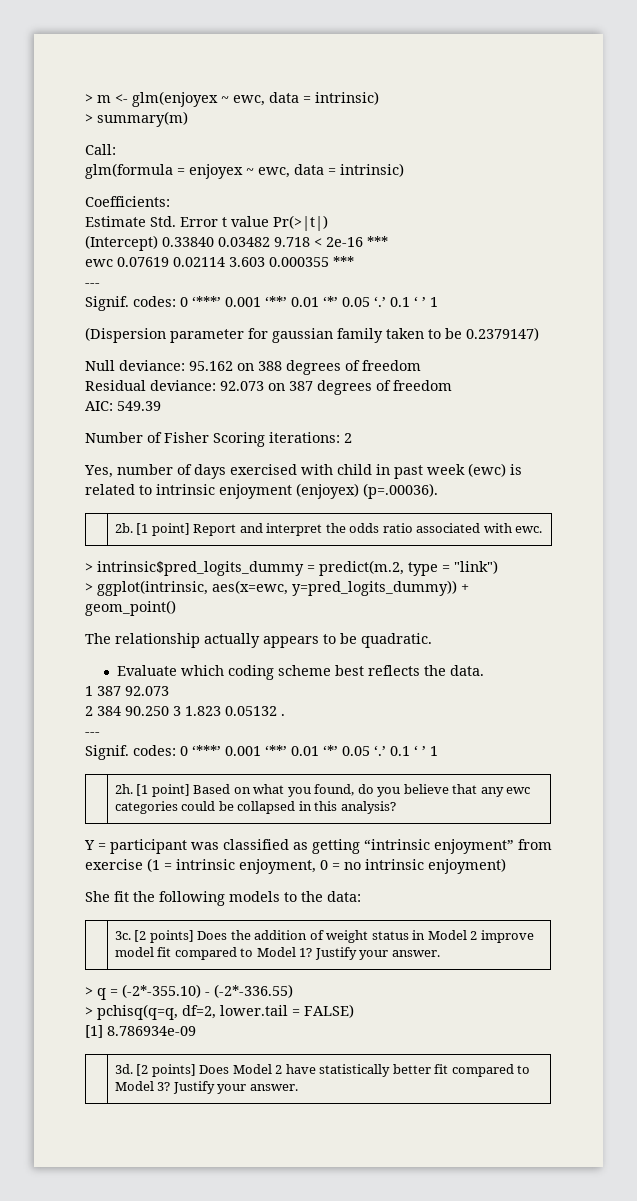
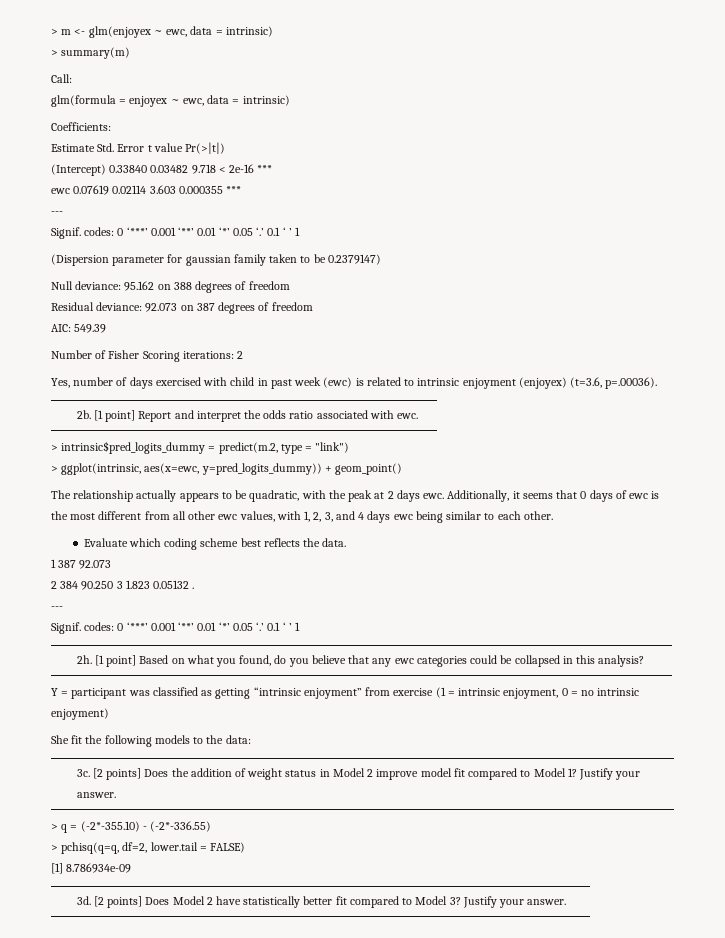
[363,483,438,499] (p=.00036). -> [570,377,658,389] (t=3.6, p=.00036).
[361,633,432,648] quadratic. -> [249,490,660,502] [51,511,553,523] quadratic, with the peak at 2 days ewc. Additionally, it seems that 0 days of ewc is the most different from all other ewc values, with 1, 2, 3, and 4 days ewc being similar to each other.

